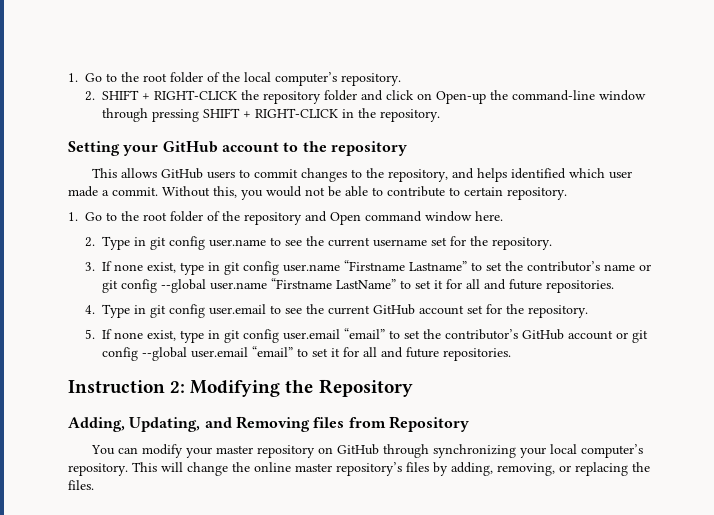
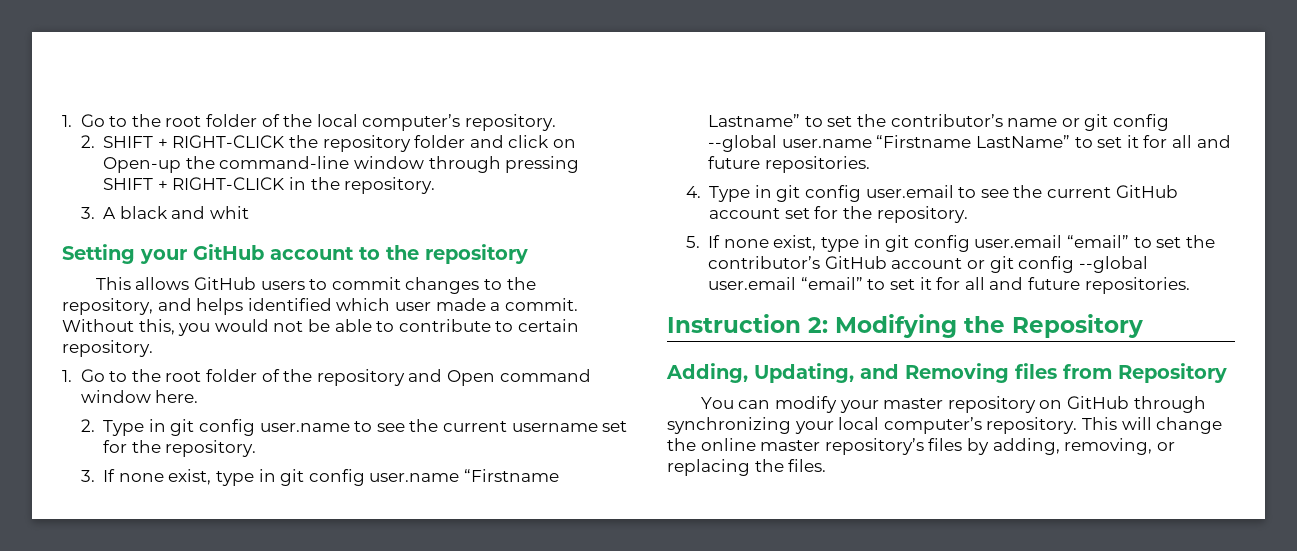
(440, 115) none -> [80,206,249,219] // 3. A black and whit

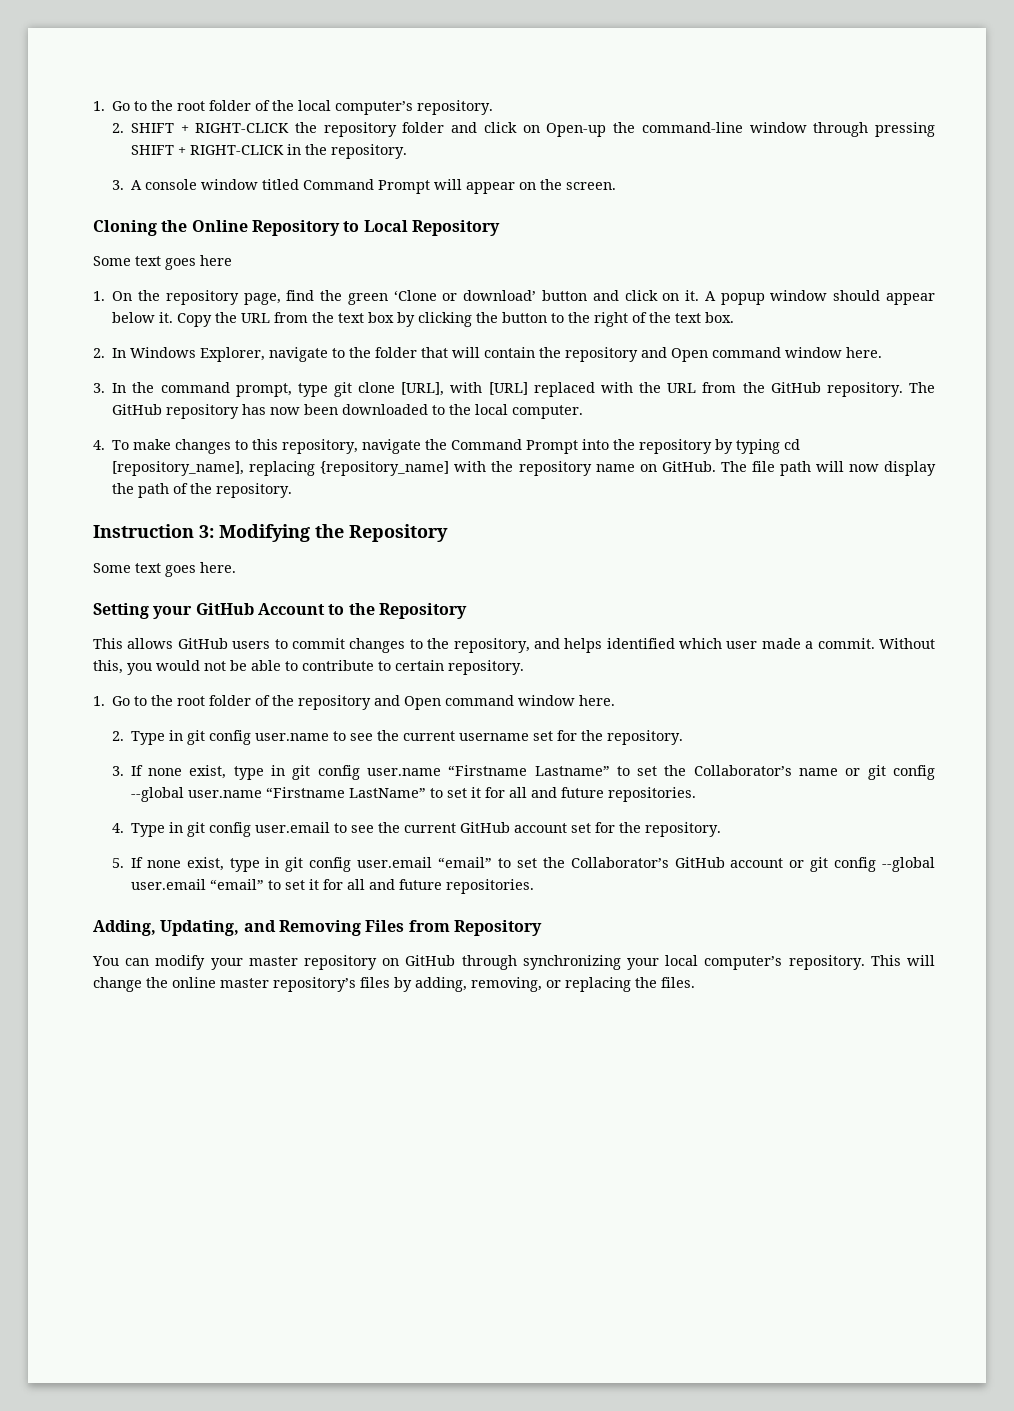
[119,206,249,219] black and whit -> [144,179,616,194] [93,220,500,236] [93,255,232,270] [93,290,935,305] [112,312,735,327] [93,347,883,362] [93,382,936,397] [112,404,584,419] [93,439,801,454] [112,461,937,476] [112,483,293,498] [93,524,448,542] [93,562,236,577] console window titled Command Prompt will appear on the screen. // Cloning the Online Repository to Local Repository // Some text goes here // 1. On the repository page, find the green ‘Clone or download’ button and click on it. A popup window should appear below it. Copy the URL from the text box by clicking the button to the right of the text box. // 2. In Windows Explorer, navigate to the folder that will contain the repository and Open command window here. // 3. In the command prompt, type git clone [URL], with [URL] replaced with the URL from the GitHub repository. The GitHub repository has now been downloaded to the local computer. // 4. To make changes to this repository, navigate the Command Prompt into the repository by typing cd [repository_name], replacing {repository_name] with the repository name on GitHub. The file path will now display the path of the repository. // Instruction 3: Modifying the Repository // Some text goes here.
[270,244,528,264] account to the repository -> [257,603,467,619] Account to the Repository
[890,114,1003,127] contributor’s -> [693,765,792,776] Collaborator’s
[708,256,821,269] contributor’s -> [570,857,669,868] Collaborator’s
[667,314,1143,338] // Instruction 2: Modifying the Repository -> (534, 886) none
[1015,363,1057,379] files -> [365,920,405,932] Files

